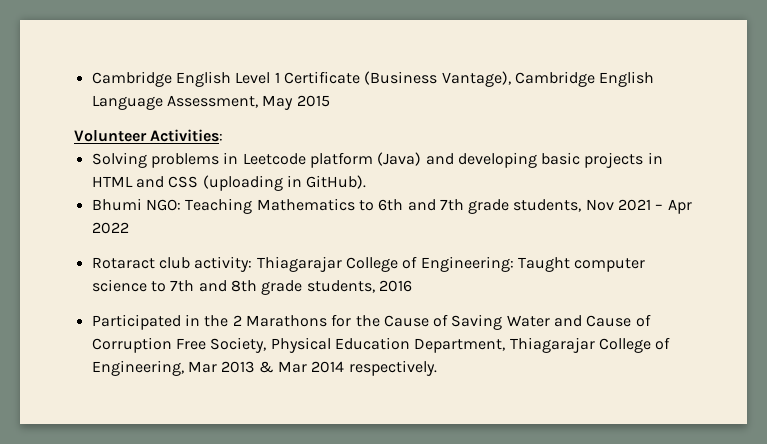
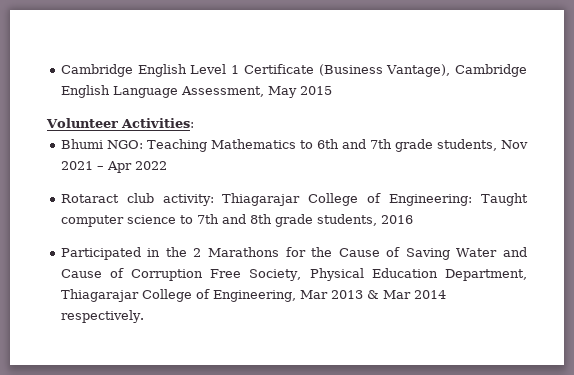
[91,152,663,168] [91,175,367,191] // Solving problems in Leetcode platform (Java) and developing basic projects in HTML and CSS (uploading in GitHub). -> (194, 123) none

